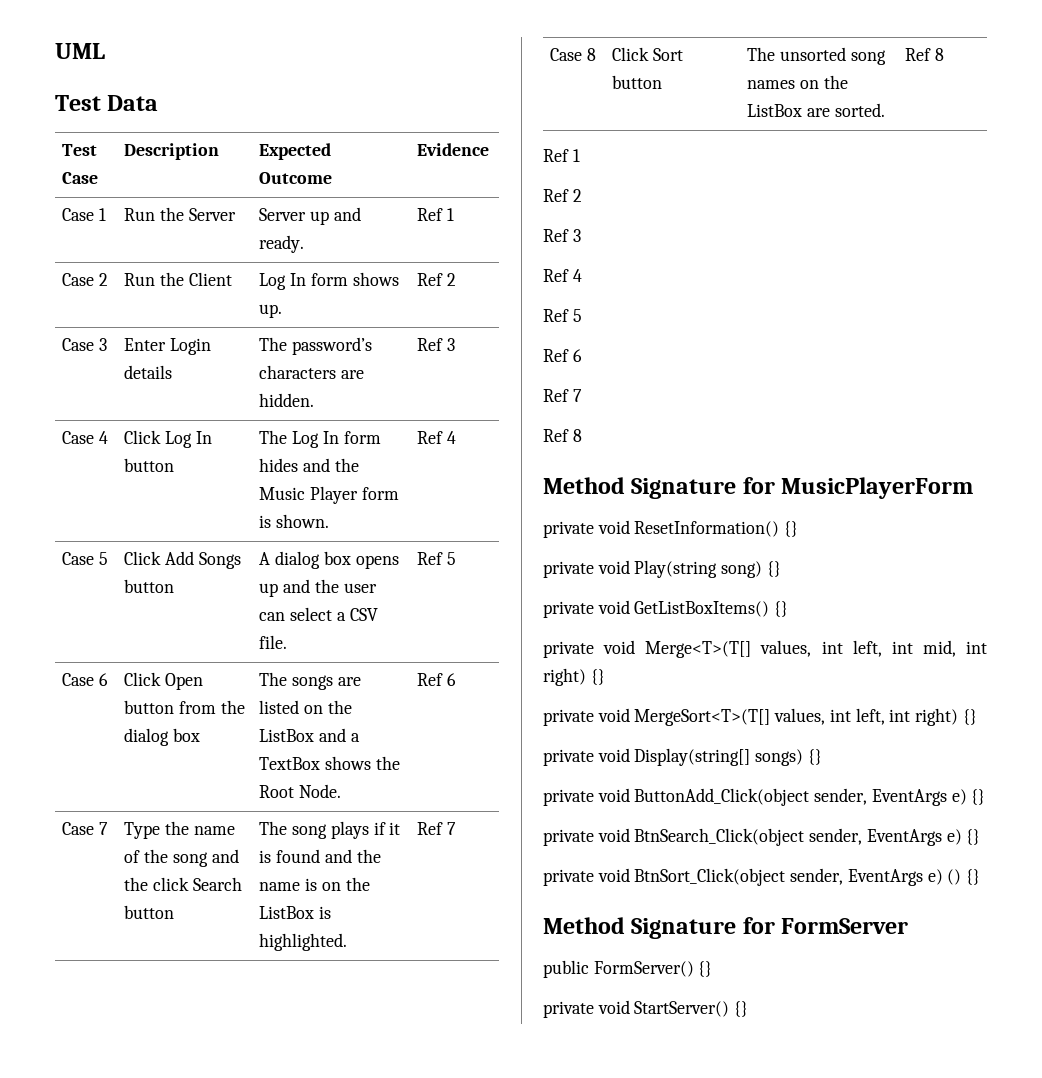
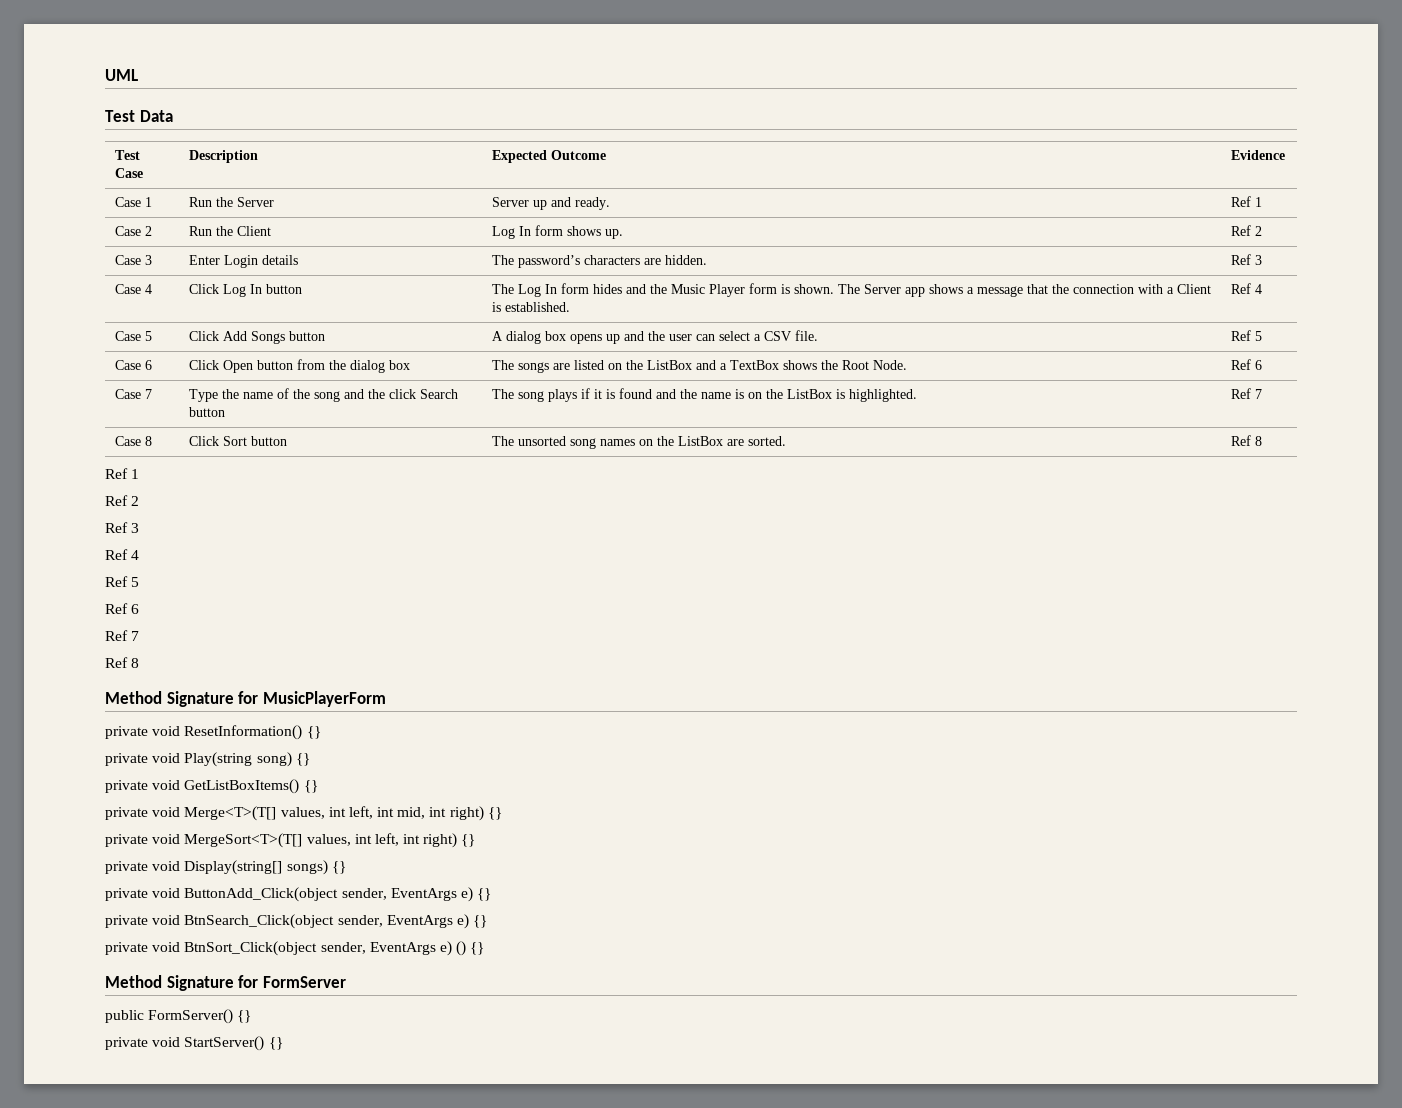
(330, 521) none -> [837,284,1211,297] [491,302,570,312] The Server app shows a message that the connection with a Client is established.

